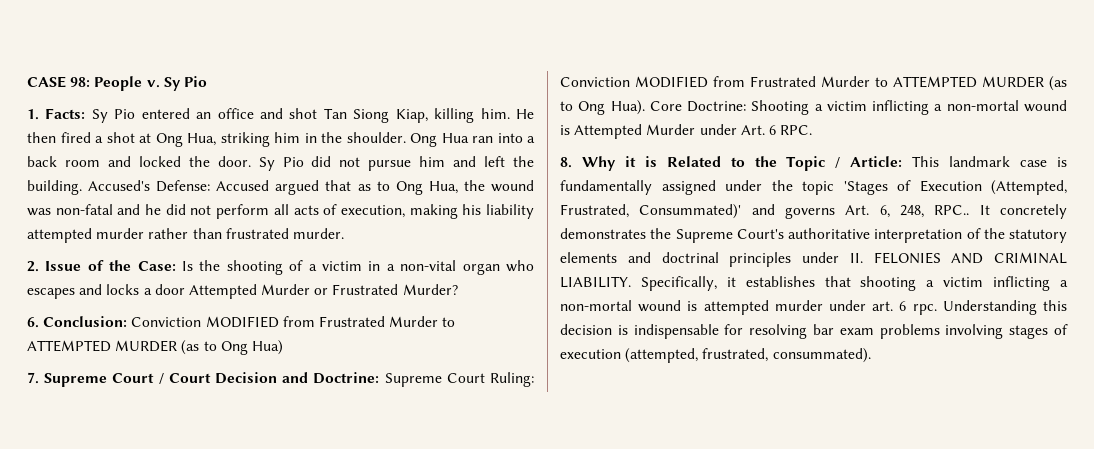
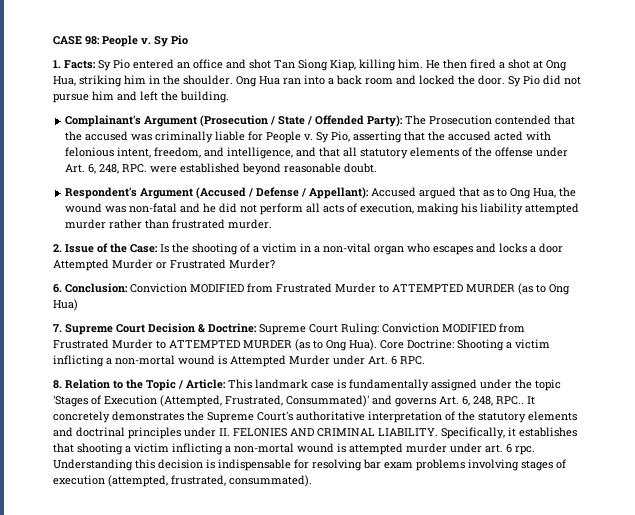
[88,180,211,192] Accused's Defense: -> [65,115,576,127] [65,131,552,143] [65,147,569,159] [65,163,378,175] [65,187,370,199] // Complainant's Argument (Prosecution / State / Offended Party): The Prosecution contended that the accused was criminally liable for People v. Sy Pio, asserting that the accused acted with felonious intent, freedom, and intelligence, and that all statutory elements of the offense under Art. 6, 248, RPC. were established beyond reasonable doubt. // Respondent's Argument (Accused / Defense / Appellant):
[158,372,309,384] / Court Decision and -> [148,323,205,333] Decision &
[581,156,721,171] Why it is Related -> [65,379,110,389] Relation

